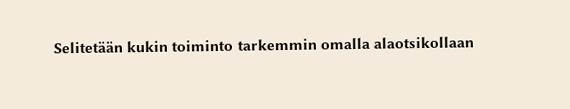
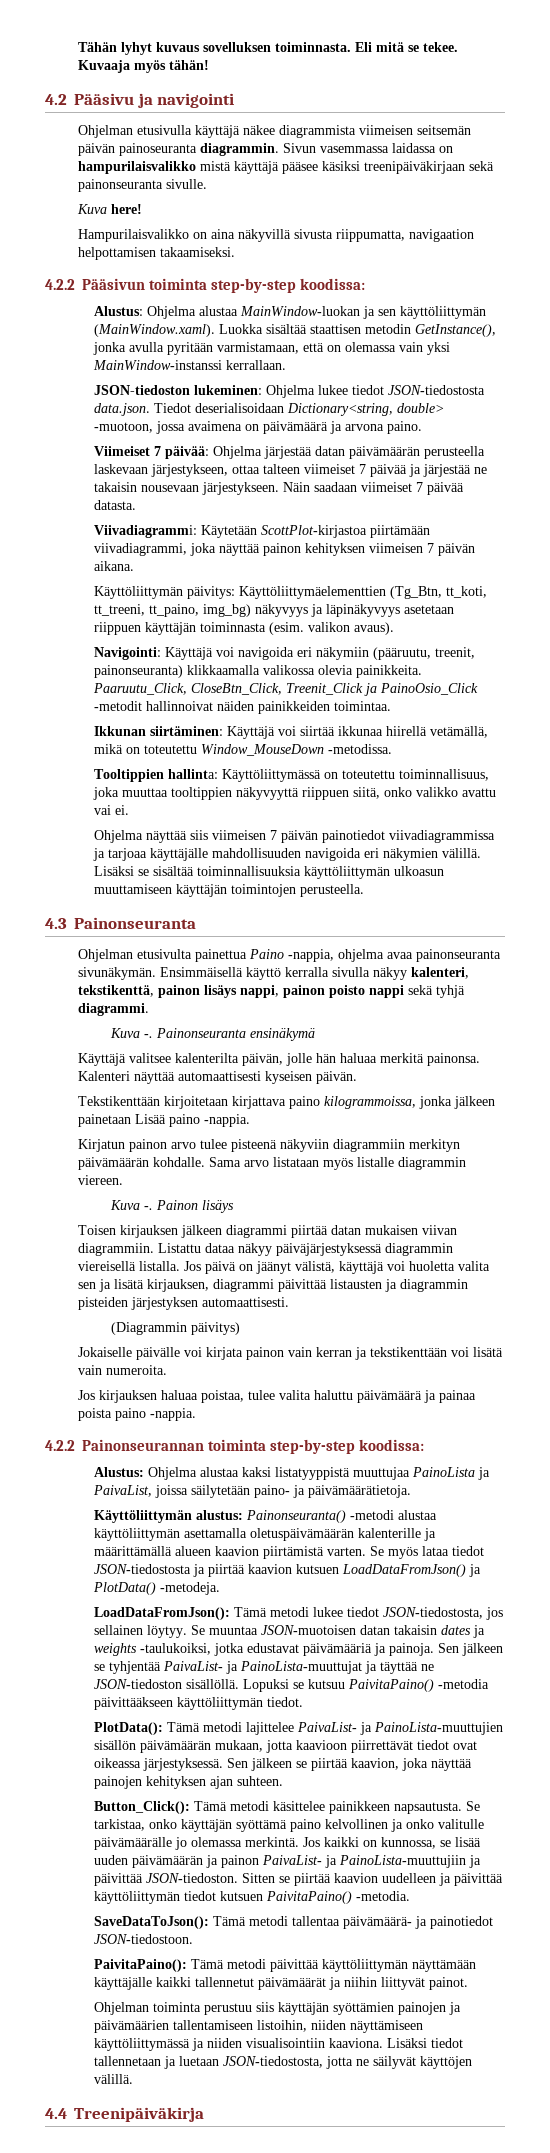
[53,36,474,54] Selitetään kukin toiminto tarkemmin omalla alaotsikollaan -> [77,42,458,55] [77,60,209,73] [45,93,235,108] [77,125,471,138] [77,143,453,156] [77,161,494,174] [77,179,207,192] [76,204,142,214] [77,229,474,242] [77,247,235,260] [45,278,366,293] [94,306,487,319] [94,324,497,337] [93,342,451,355] [93,360,287,370] [94,385,486,398] [94,403,445,416] [94,421,423,434] [94,446,486,459] [94,464,488,477] [94,482,465,495] [94,500,137,510] [94,525,431,538] [94,543,476,556] [94,561,135,571] [94,586,488,599] [94,604,455,617] [94,622,395,635] [94,647,476,660] [94,665,423,678] [93,683,479,696] [94,701,392,714] [94,726,489,739] [94,744,393,756] [94,769,490,782] [93,787,497,800] [94,805,130,815] [94,830,496,843] [93,848,482,861] [94,866,445,879] [94,884,365,897] [45,917,196,929] [77,949,501,962] [77,967,469,980] [77,985,465,998] [77,1003,149,1016] [109,1028,315,1041] [77,1053,480,1066] [77,1071,357,1084] [77,1096,495,1109] [77,1114,250,1127] [77,1139,460,1152] [77,1157,466,1170] [77,1175,123,1185] [109,1200,234,1213] [77,1225,457,1238] [77,1243,453,1256] [77,1261,490,1274] [77,1279,468,1292] [77,1297,289,1310] [110,1322,240,1335] [77,1347,503,1360] [77,1365,167,1375] [77,1390,476,1403] [77,1408,196,1421] [45,1439,425,1454] [94,1467,491,1480] [93,1485,412,1498] [94,1510,438,1523] [94,1528,437,1541] [94,1546,485,1559] [94,1564,482,1577] [93,1582,221,1595] [94,1607,504,1620] [94,1625,486,1638] [94,1643,504,1656] [94,1661,435,1674] [94,1679,490,1692] [94,1697,304,1710] [94,1722,504,1735] [94,1740,478,1753] [94,1758,473,1771] [94,1776,284,1789] [94,1801,481,1814] [94,1819,485,1832] [94,1837,482,1850] [94,1855,482,1868] [94,1873,504,1886] [94,1891,411,1904] [94,1916,494,1929] [94,1934,194,1944] [94,1959,477,1972] [94,1977,469,1990] [94,2002,462,2015] [94,2020,424,2033] [94,2038,464,2051] [94,2056,473,2069] [94,2074,134,2084] [45,2107,204,2122] Tähän lyhyt kuvaus sovelluksen toiminnasta. Eli mitä se tekee. Kuvaaja myös tähän! // 4.2 Pääsivu ja navigointi // Ohjelman etusivulla käyttäjä näkee diagrammista viimeisen seitsemän päivän painoseuranta diagrammin. Sivun vasemmassa laidassa on hampurilaisvalikko mistä käyttäjä pääsee käsiksi treenipäiväkirjaan sekä painonseuranta sivulle. // Kuva here! // Hampurilaisvalikko on aina näkyvillä sivusta riippumatta, navigaation helpottamisen takaamiseksi. // 4.2.2 Pääsivun toiminta step-by-step koodissa: // Alustus: Ohjelma alustaa MainWindow-luokan ja sen käyttöliittymän (MainWindow.xaml). Luokka sisältää staattisen metodin GetInstance(), jonka avulla pyritään varmistamaan, että on olemassa vain yksi MainWindow-instanssi kerrallaan. // JSON-tiedoston lukeminen: Ohjelma lukee tiedot JSON-tiedostosta data.json. Tiedot deserialisoidaan Dictionary<string, double> -muotoon, jossa avaimena on päivämäärä ja arvona paino. // Viimeiset 7 päivää: Ohjelma järjestää datan päivämäärän perusteella laskevaan järjestykseen, ottaa talteen viimeiset 7 päivää ja järjestää ne takaisin nousevaan järjestykseen. Näin saadaan viimeiset 7 päivää datasta. // Viivadiagrammi: Käytetään ScottPlot-kirjastoa piirtämään viivadiagrammi, joka näyttää painon kehityksen viimeisen 7 päivän aikana. // Käyttöliittymän päivitys: Käyttöliittymäelementtien (Tg_Btn, tt_koti, tt_treeni, tt_paino, img_bg) näkyvyys ja läpinäkyvyys asetetaan riippuen käyttäjän toiminnasta (esim. valikon avaus). // Navigointi: Käyttäjä voi navigoida eri näkymiin (pääruutu, treenit, painonseuranta) klikkaamalla valikossa olevia painikkeita. Paaruutu_Click, CloseBtn_Click, Treenit_Click ja PainoOsio_Click -metodit hallinnoivat näiden painikkeiden toimintaa. // Ikkunan siirtäminen: Käyttäjä voi siirtää ikkunaa hiirellä vetämällä, mikä on toteutettu Window_MouseDown -metodissa. // Tooltippien hallinta: Käyttöliittymässä on toteutettu toiminnallisuus, joka muuttaa tooltippien näkyvyyttä riippuen siitä, onko valikko avattu vai ei. // Ohjelma näyttää siis viimeisen 7 päivän painotiedot viivadiagrammissa ja tarjoaa käyttäjälle mahdollisuuden navigoida eri näkymien välillä. Lisäksi se sisältää toiminnallisuuksia käyttöliittymän ulkoasun muuttamiseen käyttäjän toimintojen perusteella. // 4.3 Painonseuranta // Ohjelman etusivulta painettua Paino -nappia, ohjelma avaa painonseuranta sivunäkymän. Ensimmäisellä käyttö kerralla sivulla näkyy kalenteri, tekstikenttä, painon lisäys nappi, painon poisto nappi sekä tyhjä diagrammi. // Kuva -. Painonseuranta ensinäkymä // Käyttäjä valitsee kalenterilta päivän, jolle hän haluaa merkitä painonsa. Kalenteri näyttää automaattisesti kyseisen päivän. // Tekstikenttään kirjoitetaan kirjattava paino kilogrammoissa, jonka jälkeen painetaan Lisää paino -nappia. // Kirjatun painon arvo tulee pisteenä näkyviin diagrammiin merkityn päivämäärän kohdalle. Sama arvo listataan myös listalle diagrammin viereen. // Kuva -. Painon lisäys // Toisen kirjauksen jälkeen diagrammi piirtää datan mukaisen viivan diagrammiin. Listattu dataa näkyy päiväjärjestyksessä diagrammin viereisellä listalla. Jos päivä on jäänyt välistä, käyttäjä voi huoletta valita sen ja lisätä kirjauksen, diagrammi päivittää listausten ja diagrammin pisteiden järjestyksen automaattisesti. // (Diagrammin päivitys) // Jokaiselle päivälle voi kirjata painon vain kerran ja tekstikenttään voi lisätä vain numeroita. // Jos kirjauksen haluaa poistaa, tulee valita haluttu päivämäärä ja painaa poista paino -nappia. // 4.2.2 Painonseurannan toiminta step-by-step koodissa: // Alustus: Ohjelma alustaa kaksi listatyyppistä muuttujaa PainoLista ja PaivaList, joissa säilytetään paino- ja päivämäärätietoja. // Käyttöliittymän alustus: Painonseuranta() -metodi alustaa käyttöliittymän asettamalla oletuspäivämäärän kalenterille ja määrittämällä alueen kaavion piirtämistä varten. Se myös lataa tiedot JSON-tiedostosta ja piirtää kaavion kutsuen LoadDataFromJson() ja PlotData() -metodeja. // LoadDataFromJson(): Tämä metodi lukee tiedot JSON-tiedostosta, jos sellainen löytyy. Se muuntaa JSON-muotoisen datan takaisin dates ja weights -taulukoiksi, jotka edustavat päivämääriä ja painoja. Sen jälkeen se tyhjentää PaivaList- ja PainoLista-muuttujat ja täyttää ne JSON-tiedoston sisällöllä. Lopuksi se kutsuu PaivitaPaino() -metodia päivittääkseen käyttöliittymän tiedot. // PlotData(): Tämä metodi lajittelee PaivaList- ja PainoLista-muuttujien sisällön päivämäärän mukaan, jotta kaavioon piirrettävät tiedot ovat oikeassa järjestyksessä. Sen jälkeen se piirtää kaavion, joka näyttää painojen kehityksen ajan suhteen. // Button_Click(): Tämä metodi käsittelee painikkeen napsautusta. Se tarkistaa, onko käyttäjän syöttämä paino kelvollinen ja onko valitulle päivämäärälle jo olemassa merkintä. Jos kaikki on kunnossa, se lisää uuden päivämäärän ja painon PaivaList- ja PainoLista-muuttujiin ja päivittää JSON-tiedoston. Sitten se piirtää kaavion uudelleen ja päivittää käyttöliittymän tiedot kutsuen PaivitaPaino() -metodia. // SaveDataToJson(): Tämä metodi tallentaa päivämäärä- ja painotiedot JSON-tiedostoon. // PaivitaPaino(): Tämä metodi päivittää käyttöliittymän näyttämään käyttäjälle kaikki tallennetut päivämäärät ja niihin liittyvät painot. // Ohjelman toiminta perustuu siis käyttäjän syöttämien painojen ja päivämäärien tallentamiseen listoihin, niiden näyttämiseen käyttöliittymässä ja niiden visualisointiin kaaviona. Lisäksi tiedot tallennetaan ja luetaan JSON-tiedostosta, jotta ne säilyvät käyttöjen välillä. // 4.4 Treenipäiväkirja

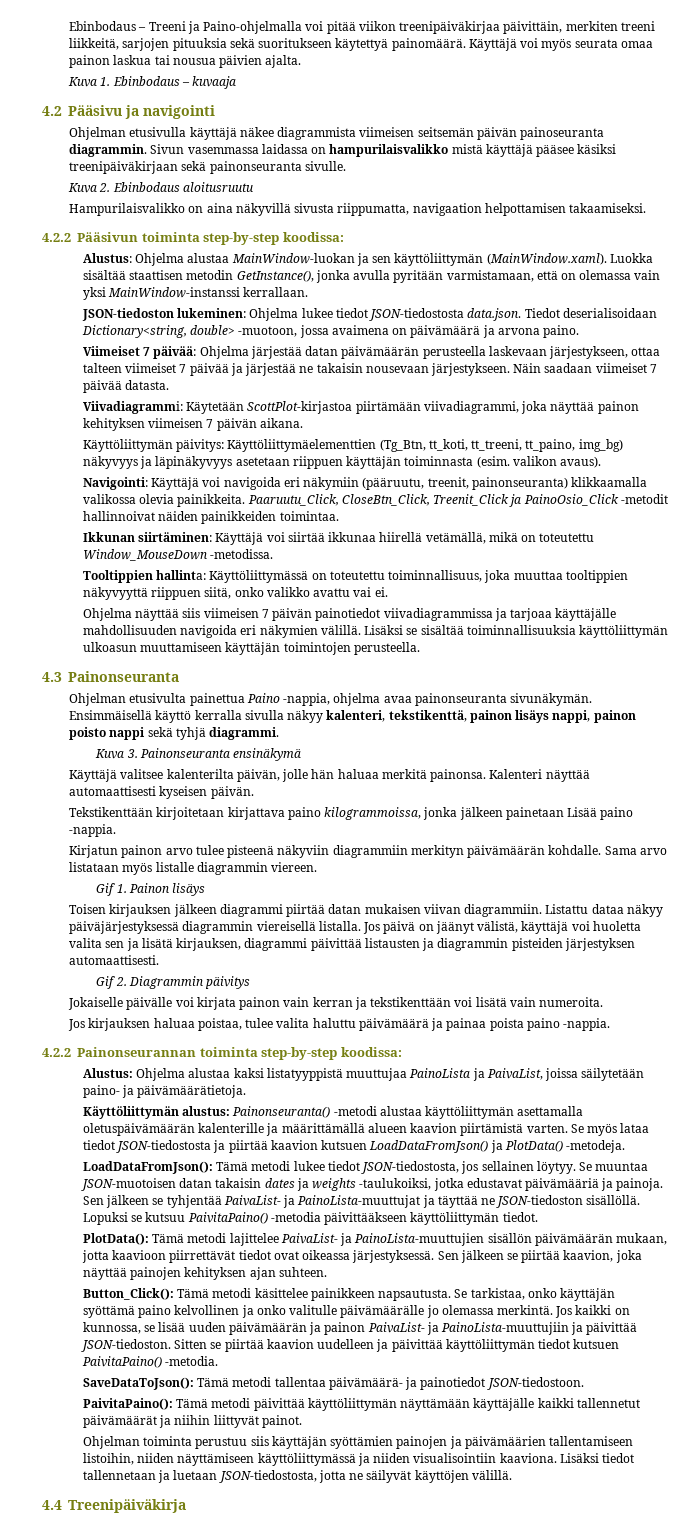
[77,42,458,55] [77,60,209,73] Tähän lyhyt kuvaus sovelluksen toiminnasta. Eli mitä se tekee. Kuvaaja myös tähän! -> [69,21,655,34] [69,38,653,51] [69,55,302,68] [68,76,237,89] Ebinbodaus – Treeni ja Paino-ohjelmalla voi pitää viikon treenipäiväkirjaa päivittäin, merkiten treeni liikkeitä, sarjojen pituuksia sekä suoritukseen käytettyä painomäärä. Käyttäjä voi myös seurata omaa painon laskua tai nousua päivien ajalta. // Kuva 1. Ebinbodaus – kuvaaja
[110,204,142,214] here! -> [99,182,253,192] 2. Ebinbodaus aloitusruutu
[143,1034,153,1038] -. -> [126,749,138,758] 3.
[109,1200,153,1210] Kuva -. -> [96,883,127,896] Gif 1.
[110,1322,240,1335] (Diagrammin päivitys) -> [96,976,251,989] Gif 2. Diagrammin päivitys

